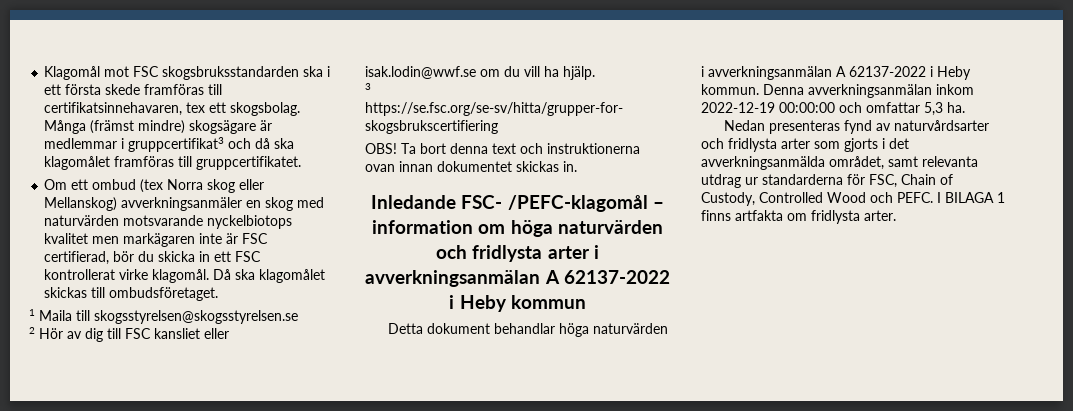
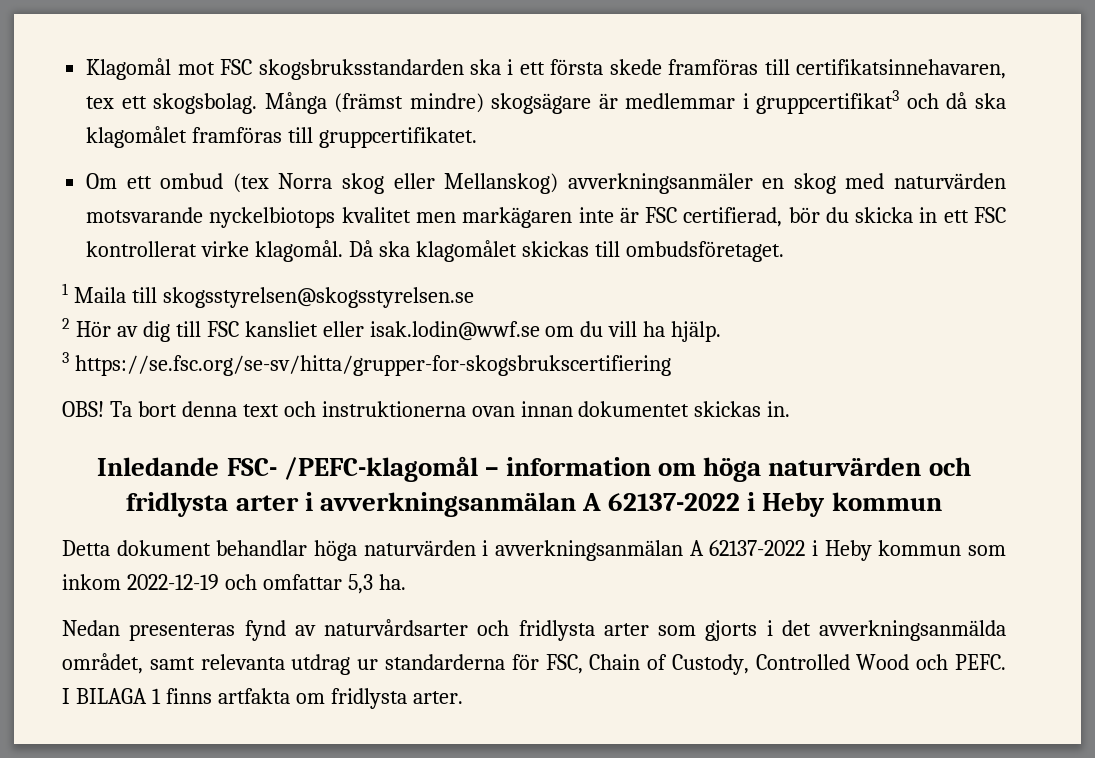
[701,84,932,98] kommun. Denna avverkningsanmälan -> [878,540,1006,556] kommun som
[779,102,835,113] 00:00:00 -> (219, 582) none

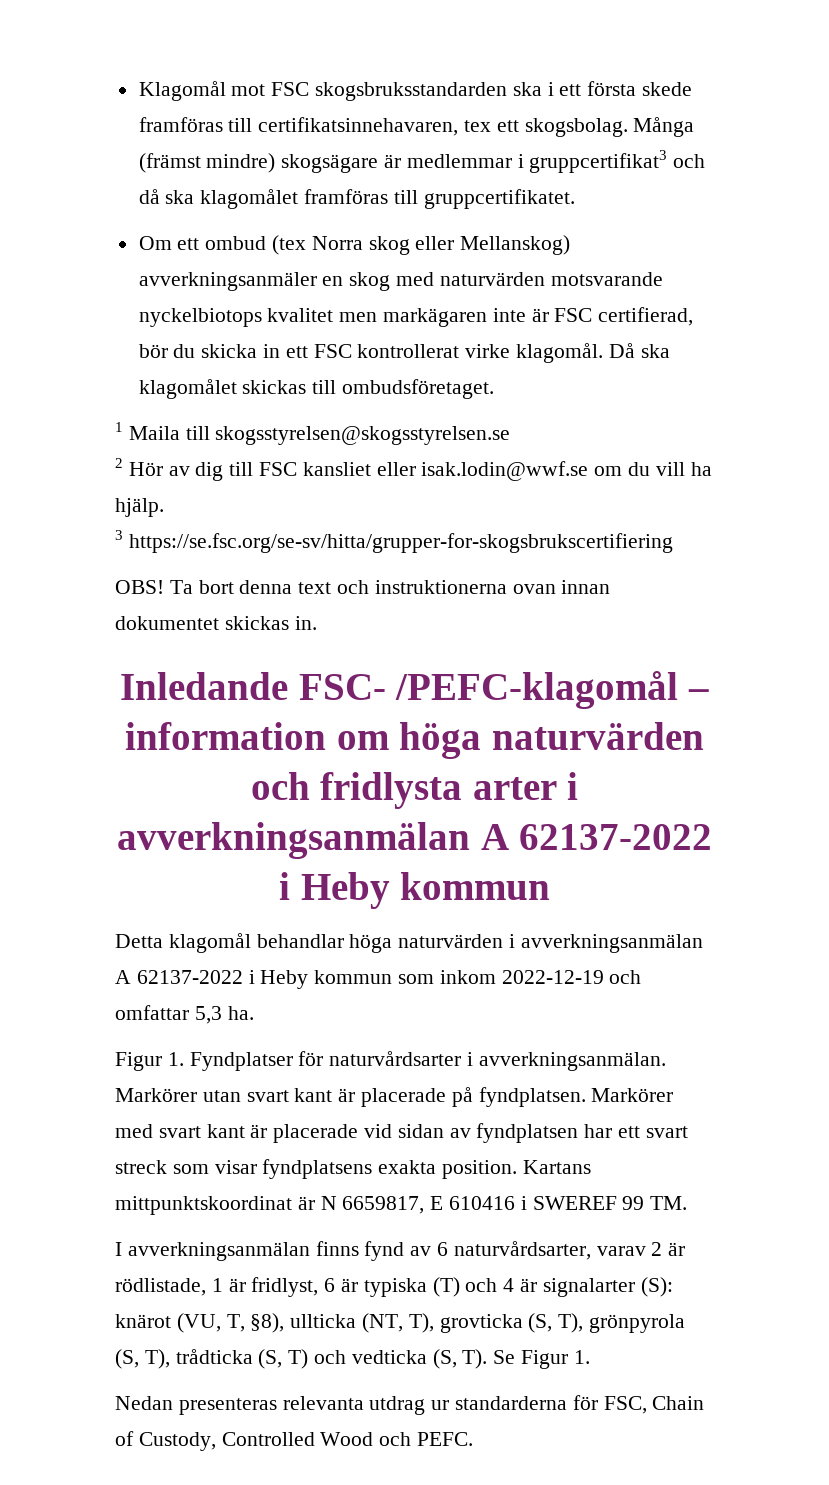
[116,540,211,556] dokument -> [168,933,251,953] klagomål
[62,619,1006,641] [62,653,195,674] Nedan presenteras fynd av naturvårdsarter och fridlysta arter som gjorts i det avverkningsanmälda området, samt -> [115,1051,666,1071] [115,1087,674,1107] [115,1123,688,1143] [115,1159,591,1179] [115,1196,688,1215] [115,1241,686,1261] [115,1277,673,1297] [115,1313,686,1333] [115,1349,590,1369] [115,1396,277,1415] Figur 1. Fyndplatser för naturvårdsarter i avverkningsanmälan. Markörer utan svart kant är placerade på fyndplatsen. Markörer med svart kant är placerade vid sidan av fyndplatsen har ett svart streck som visar fyndplatsens exakta position. Kartans mittpunktskoordinat är N 6659817, E 610416 i SWEREF 99 TM. // I avverkningsanmälan finns fynd av 6 naturvårdsarter, varav 2 är rödlistade, 1 är fridlyst, 6 är typiska (T) och 4 är signalarter (S): knärot (VU, T, §8), ullticka (NT, T), grovticka (S, T), grönpyrola (S, T), trådticka (S, T) och vedticka (S, T). Se Figur 1. // Nedan presenteras
[62,688,463,709] I BILAGA 1 finns artfakta om fridlysta arter. -> (474, 1439) none

